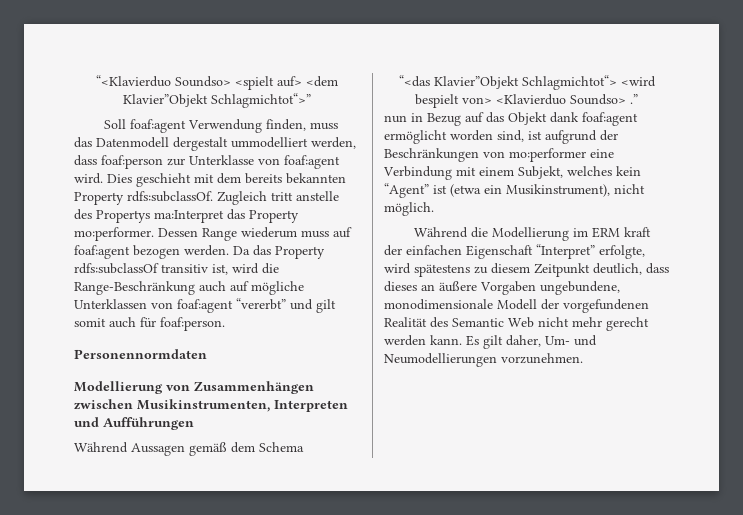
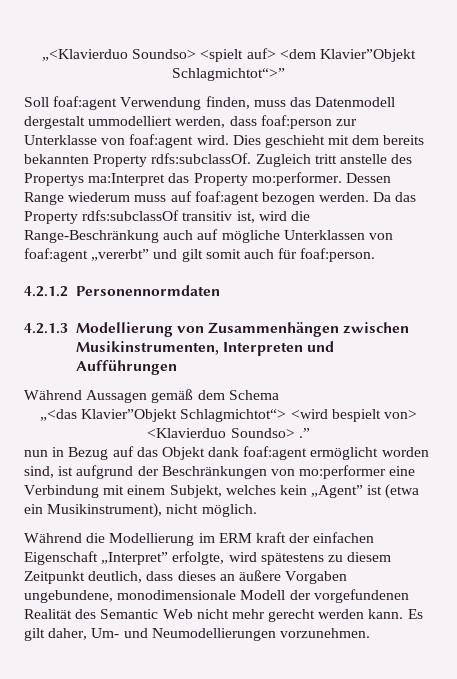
[95,75,171,87] “<Klavierduo -> [42,49,129,61] „<Klavierduo
[236,298,286,310] “vererbt” -> [91,249,150,261] „vererbt”
(225, 324) none -> [24,286,68,297] 4.2.1.2
(207, 354) none -> [24,323,68,334] 4.2.1.3
[398,75,430,87] “<das -> [40,409,78,421] „<das
[384,183,429,198] “Agent” -> [311,485,364,498] „Agent”
[536,244,595,259] “Interpret” -> [101,552,169,565] „Interpret”

